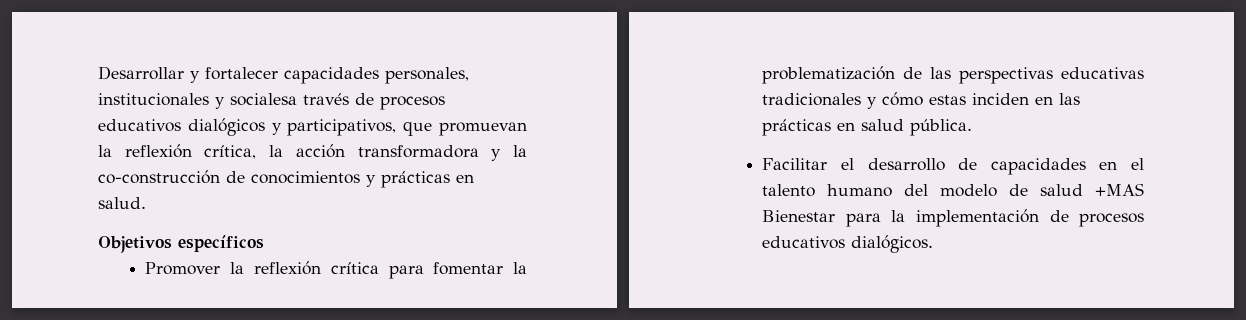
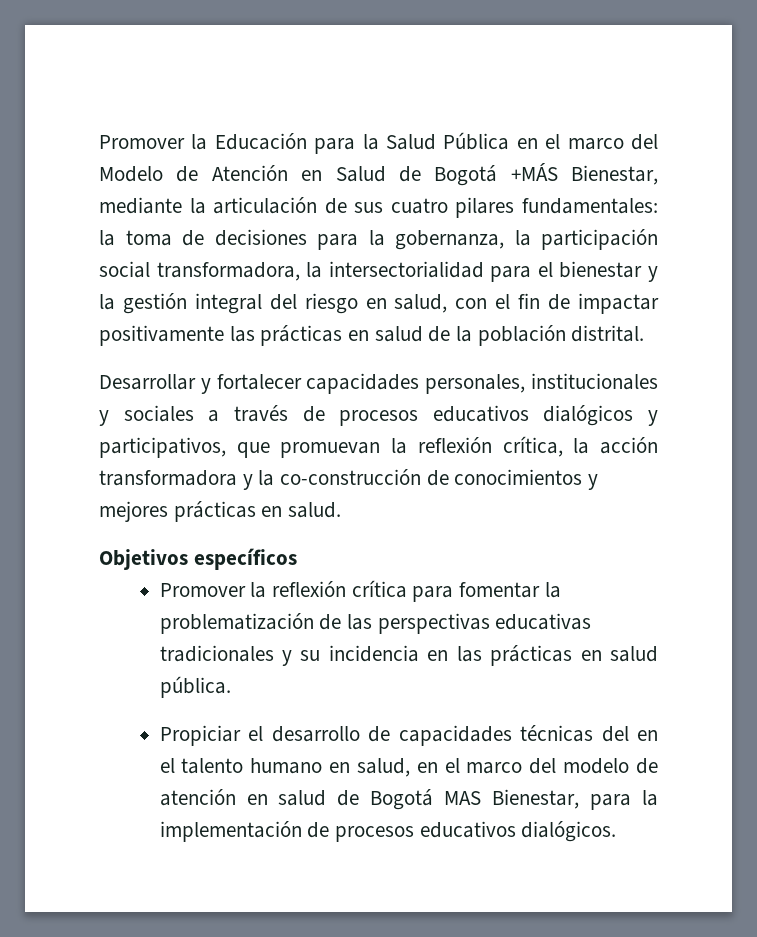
(98, 73) none -> [99,132,658,154] [99,163,658,186] [99,197,658,218] [99,229,658,250] [99,261,658,282] [99,293,660,314] [99,325,645,346] Promover la Educación para la Salud Pública en el marco del Modelo de Atención en Salud de Bogotá +MÁS Bienestar, mediante la articulación de sus cuatro pilares fundamentales: la toma de decisiones para la gobernanza, la participación social transformadora, la intersectorialidad para el bienestar y la gestión integral del riesgo en salud, con el fin de impactar positivamente las prácticas en salud de la población distrital. //
[230,93,297,106] socialesa -> [123,405,220,422] sociales a
(376, 181) none -> [99,501,168,522] mejores
[882,92,1030,106] cómo estas inciden -> [300,645,419,662] su incidencia
[762,158,828,170] Facilitar -> [159,725,241,746] Propiciar
(1086, 166) none -> [520,725,629,742] técnicas del
[904,183,1144,197] [762,210,836,222] del modelo de salud +MAS Bienestar -> [329,758,658,777] [159,789,580,810] en salud, en el marco del modelo de atención en salud de Bogotá MAS Bienestar,

